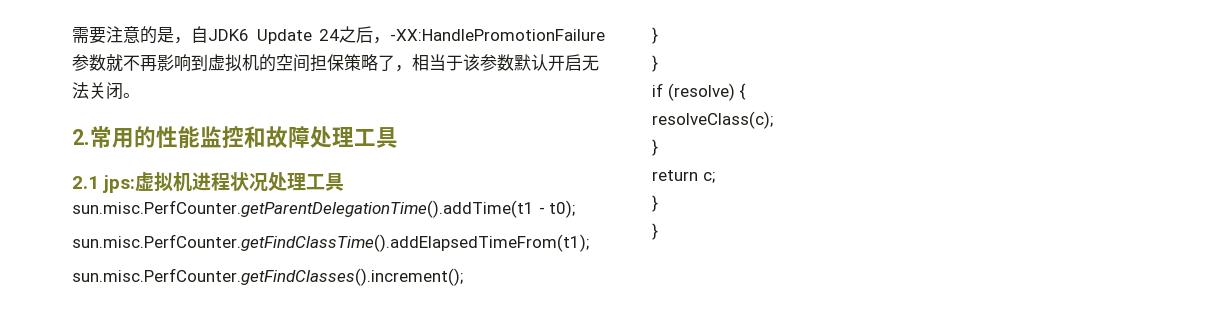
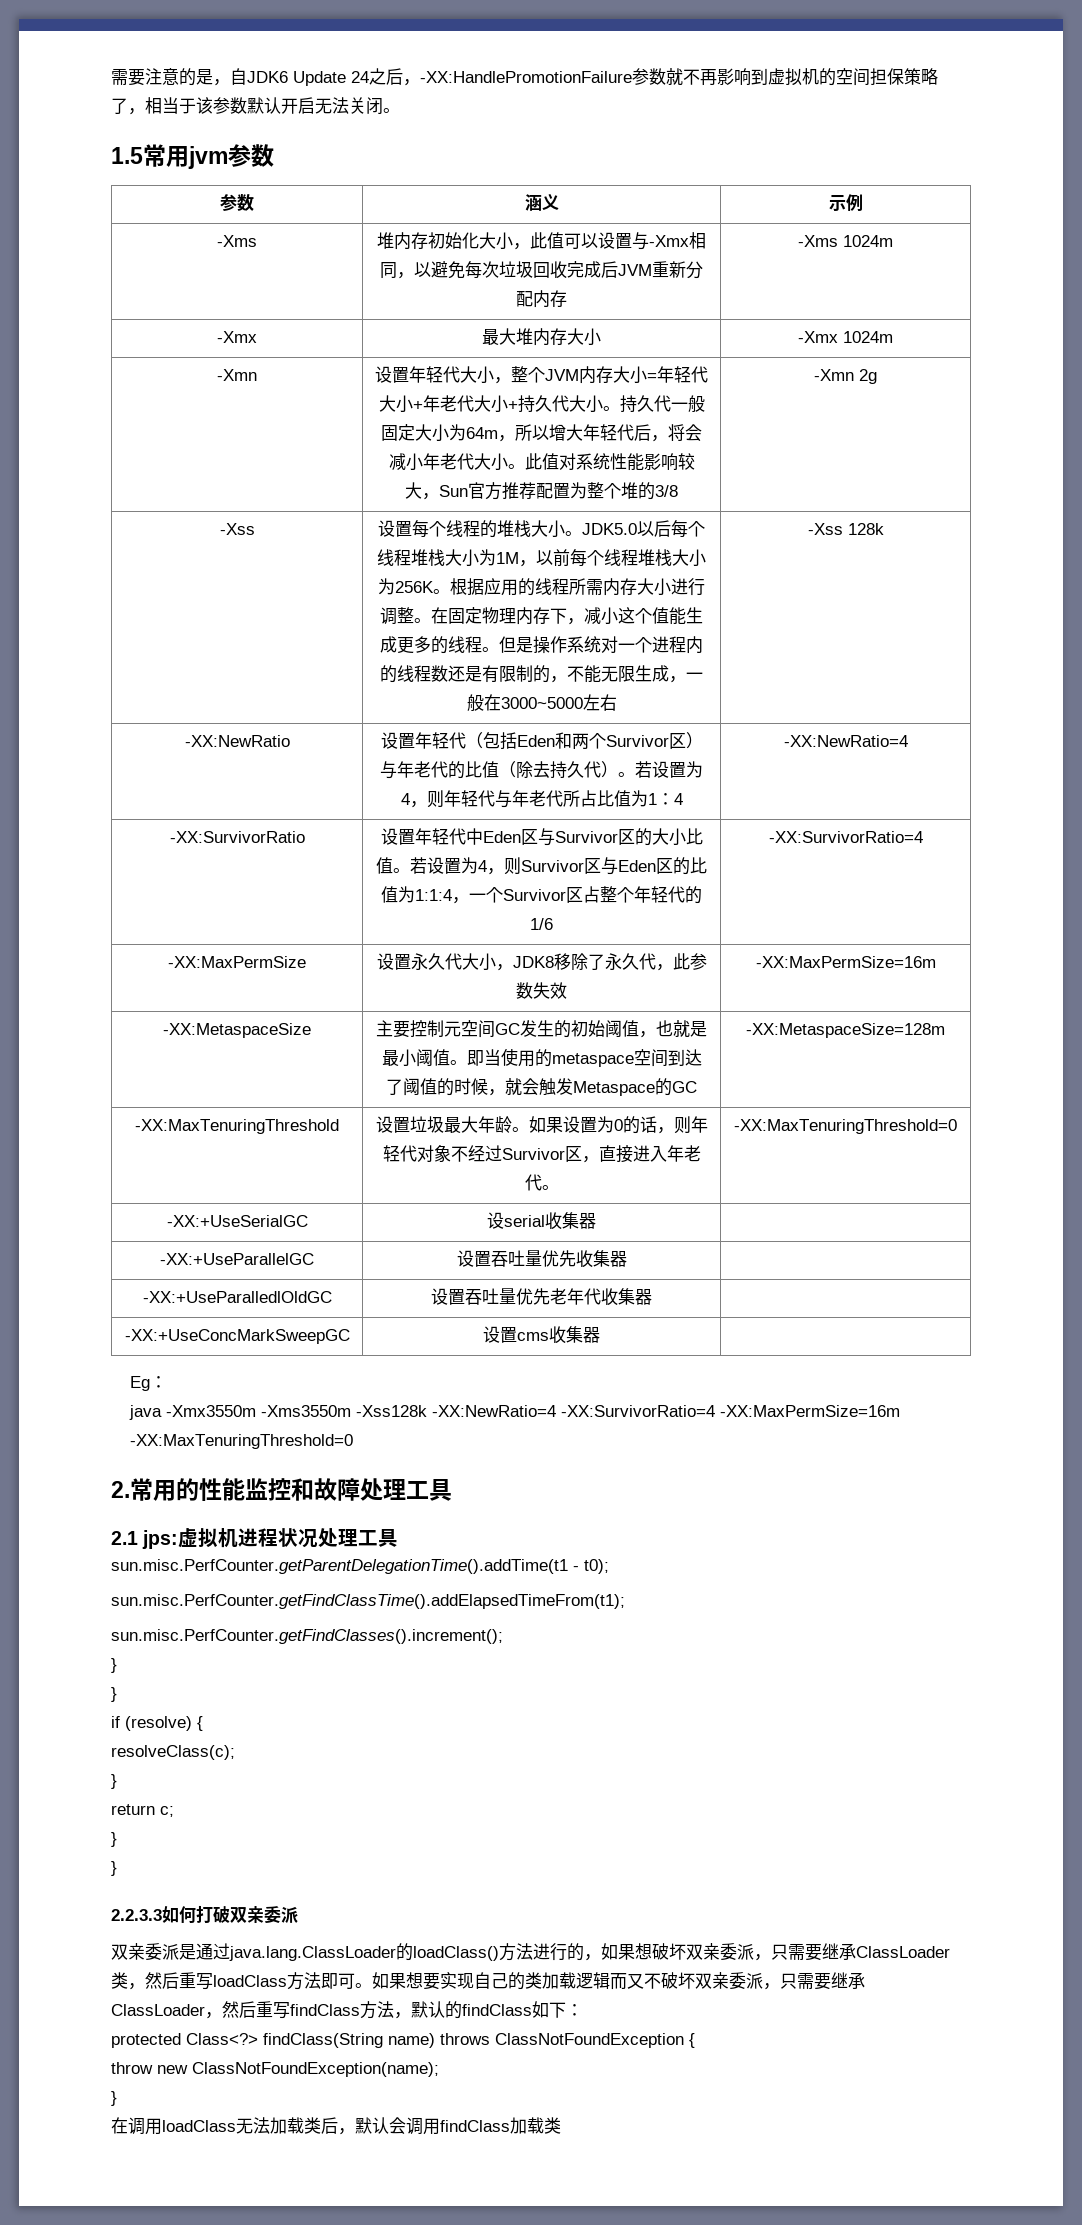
(140, 95) none -> [111,144,274,169] [220,194,254,211] [524,194,559,211] [828,194,863,211] [217,235,257,247] [377,232,706,250] [380,261,703,279] [516,290,567,308] [798,235,893,247] [217,331,257,343] [482,328,601,346] [798,331,893,343] [217,369,257,381] [375,366,708,384] [378,395,705,413] [381,424,702,442] [388,453,695,471] [405,482,678,500] [814,369,877,384] [219,523,255,535] [378,520,705,538] [377,549,706,567] [378,578,705,596] [380,607,703,625] [380,636,703,654] [380,665,703,683] [466,694,617,711] [807,523,884,535] [184,735,290,747] [380,732,703,749] [380,761,703,779] [400,790,683,808] [783,735,908,747] [169,831,305,843] [380,828,703,846] [376,857,707,875] [381,886,702,904] [530,918,553,930] [768,831,923,843] [168,956,306,968] [376,953,707,971] [516,982,567,999] [755,956,936,968] [163,1023,311,1038] [376,1020,707,1038] [381,1048,702,1067] [386,1078,697,1096] [746,1023,945,1038] [135,1119,339,1134] [375,1116,708,1134] [382,1145,701,1163] [524,1174,559,1191] [734,1119,957,1134] [166,1215,308,1227] [487,1212,596,1230] [160,1253,314,1265] [456,1250,627,1268] [142,1291,332,1303] [431,1288,652,1306] [124,1329,350,1344] [483,1326,600,1344] [130,1376,168,1391] [129,1405,901,1420] [130,1434,354,1449] // 1.5常用jvm参数 // 参数 | 涵义 | 示例 // -Xms | 堆内存初始化大小，此值可以设置与-Xmx相同，以避免每次垃圾回收完成后JVM重新分配内存 | -Xms 1024m // -Xmx | 最大堆内存大小 | -Xmx 1024m // -Xmn | 设置年轻代大小，整个JVM内存大小=年轻代大小+年老代大小+持久代大小。持久代一般固定大小为64m，所以增大年轻代后，将会减小年老代大小。此值对系统性能影响较大，Sun官方推荐配置为整个堆的3/8 | -Xmn 2g // -Xss | 设置每个线程的堆栈大小。JDK5.0以后每个线程堆栈大小为1M，以前每个线程堆栈大小为256K。根据应用的线程所需内存大小进行调整。在固定物理内存下，减小这个值能生成更多的线程。但是操作系统对一个进程内的线程数还是有限制的，不能无限生成，一般在3000~5000左右 | -Xss 128k // -XX:NewRatio | 设置年轻代（包括Eden和两个Survivor区）与年老代的比值（除去持久代）。若设置为4，则年轻代与年老代所占比值为1：4 | -XX:NewRatio=4 // -XX:SurvivorRatio | 设置年轻代中Eden区与Survivor区的大小比值。若设置为4，则Survivor区与Eden区的比值为1:1:4，一个Survivor区占整个年轻代的1/6 | -XX:SurvivorRatio=4 // -XX:MaxPermSize | 设置永久代大小，JDK8移除了永久代，此参数失效 | -XX:MaxPermSize=16m // -XX:MetaspaceSize | 主要控制元空间GC发生的初始阈值，也就是最小阈值。即当使用的metaspace空间到达了阈值的时候，就会触发Metaspace的GC | -XX:MetaspaceSize=128m // -XX:MaxTenuringThreshold | 设置垃圾最大年龄。如果设置为0的话，则年轻代对象不经过Survivor区，直接进入年老代。 | -XX:MaxTenuringThreshold=0 // -XX:+UseSerialGC | 设serial收集器 | // -XX:+UseParallelGC | 设置吞吐量优先收集器 | // -XX:+UseParalledlOldGC | 设置吞吐量优先老年代收集器 | // -XX:+UseConcMarkSweepGC | 设置cms收集器 | // Eg： // java -Xmx3550m -Xms3550m -Xss128k -XX:NewRatio=4 -XX:SurvivorRatio=4 -XX:MaxPermSize=16m -XX:MaxTenuringThreshold=0
(658, 231) none -> [111,1905,298,1924] [111,1943,950,1961] [111,1972,865,1990] [111,2001,583,2019] [111,2033,695,2048] [111,2062,439,2077] [111,2091,117,2106] [111,2117,561,2135] // 2.2.3.3如何打破双亲委派 // 双亲委派是通过java.lang.ClassLoader的loadClass()方法进行的，如果想破坏双亲委派，只需要继承ClassLoader类，然后重写loadClass方法即可。如果想要实现自己的类加载逻辑而又不破坏双亲委派，只需要继承ClassLoader，然后重写findClass方法，默认的findClass如下： // protected Class<?> findClass(String name) throws ClassNotFoundException { // throw new ClassNotFoundException(name); // } // 在调用loadClass无法加载类后，默认会调用findClass加载类

